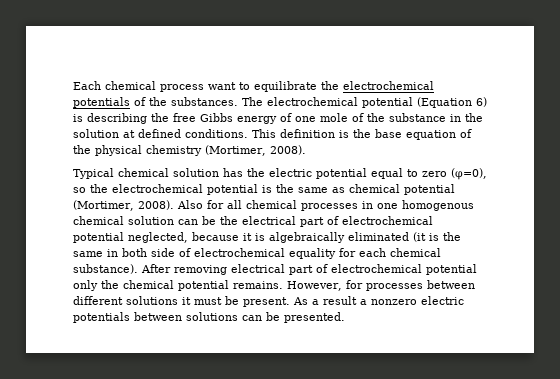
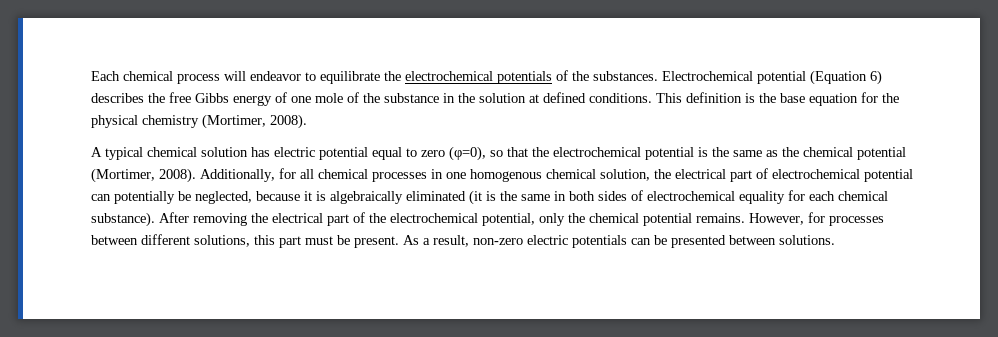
[208,82,236,90] want -> [224,71,301,81] will endeavor
[242,97,358,106] The electrochemical -> [662,71,753,81] Electrochemical
[73,113,147,124] is describing -> [91,93,144,103] describes
[460,129,472,138] of -> [861,92,878,103] for
[73,168,114,179] Typical -> [91,147,143,160] A typical
[247,168,265,177] the -> (270, 152) none
(86, 190) none -> [507,147,528,157] that
(345, 190) none -> [782,147,799,157] the
[176,200,203,209] Also -> [200,169,275,182] Additionally,
[128,216,216,225] solution can be -> [600,169,650,181] solution,
(124, 237) none -> [91,191,191,204] can potentially be
[151,248,175,257] side -> [598,191,627,201] sides
[231,264,477,275] electrical part of electrochemical potential -> [251,212,535,226] the electrical part of the electrochemical potential,
[126,296,191,305] solutions it -> [194,235,301,248] solutions, this part
[323,296,464,305] [73,312,345,323] result a nonzero electric potentials between solutions can be presented. -> [433,235,835,248] result, non-zero electric potentials can be presented between solutions.

